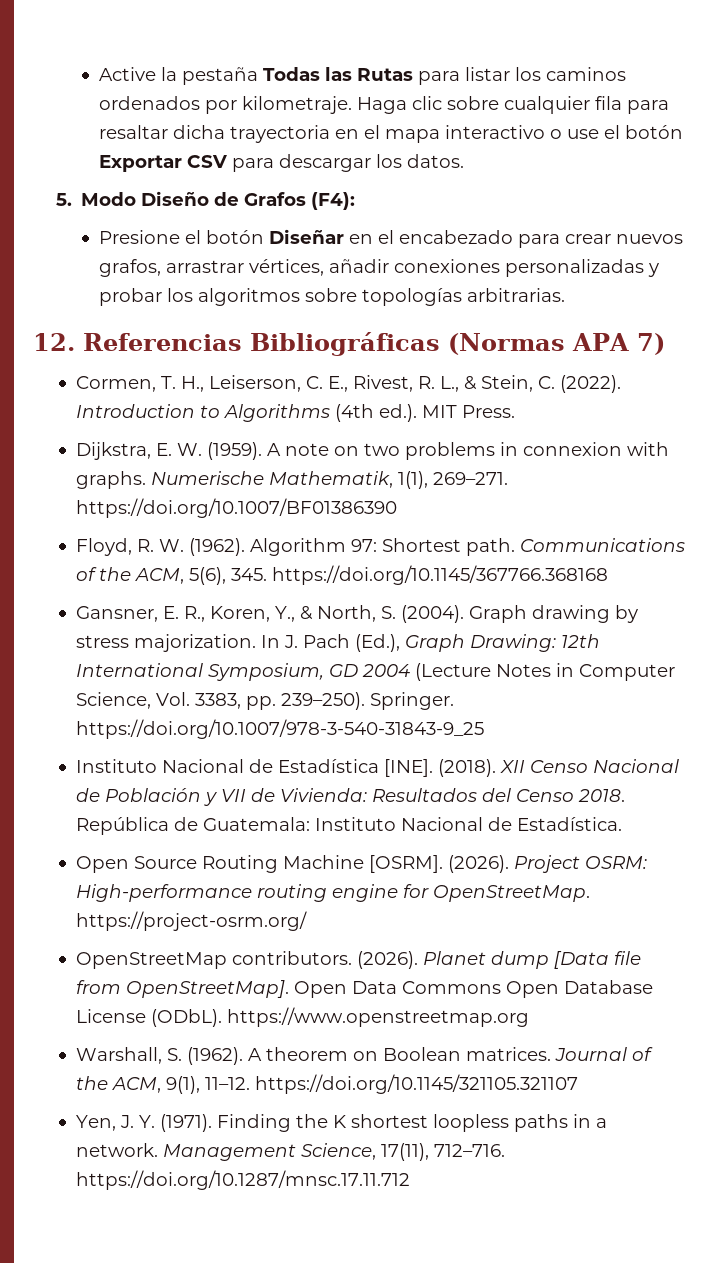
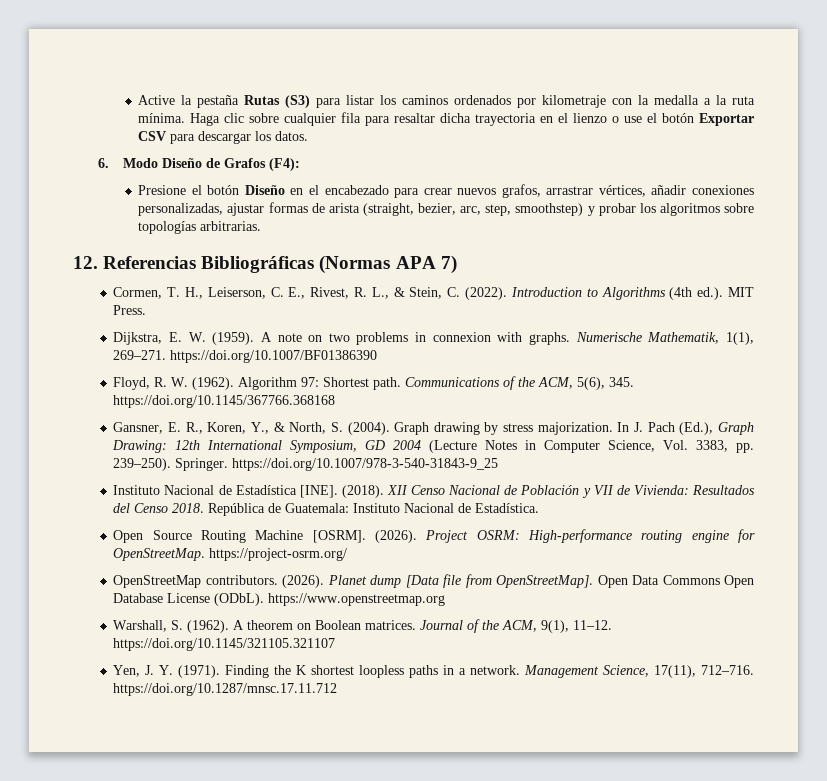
[262,67,413,81] Todas las Rutas -> [244,95,311,108] Rutas (S3)
[241,96,352,114] kilometraje. -> [542,95,755,108] [138,113,186,123] kilometraje con la medalla a la ruta mínima.
[384,125,545,143] mapa interactivo -> [573,113,608,123] lienzo
[55,193,72,206] 5. -> [97,158,109,168] 6.
[268,229,344,244] Diseñar -> [244,185,285,195] Diseño
[504,259,644,277] personalizadas -> [138,202,584,216] personalizadas, ajustar formas de arista (straight, bezier, arc, step, smoothstep)

